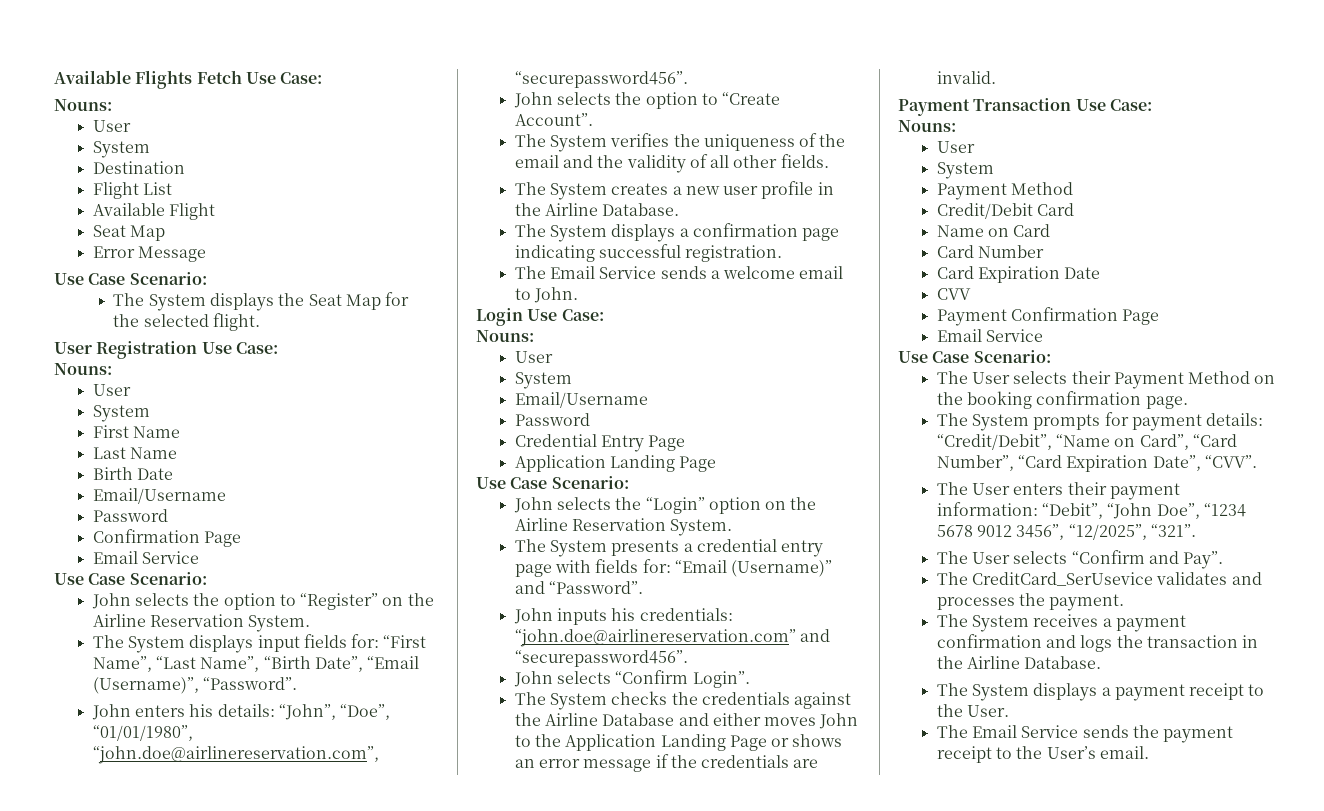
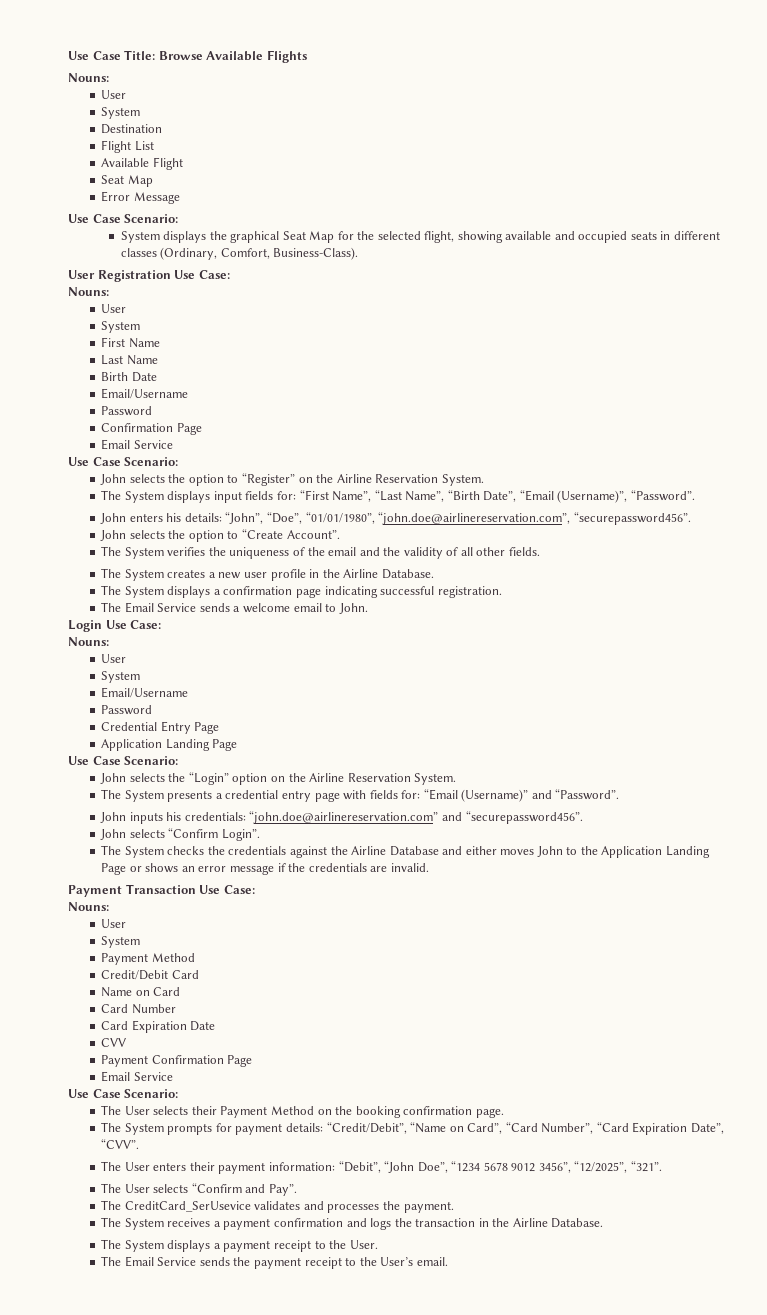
(54, 77) none -> [68,50,203,60] Use Case Title: Browse
[196,70,323,84] Fetch Use Case: -> (307, 56) none
[113,293,145,306] The -> (179, 218) none
(305, 299) none -> [230,231,280,243] graphical
[213,313,261,331] flight. -> [424,231,720,243] [120,247,359,260] flight, showing available and occupied seats in different classes (Ordinary, Comfort, Business-Class).

